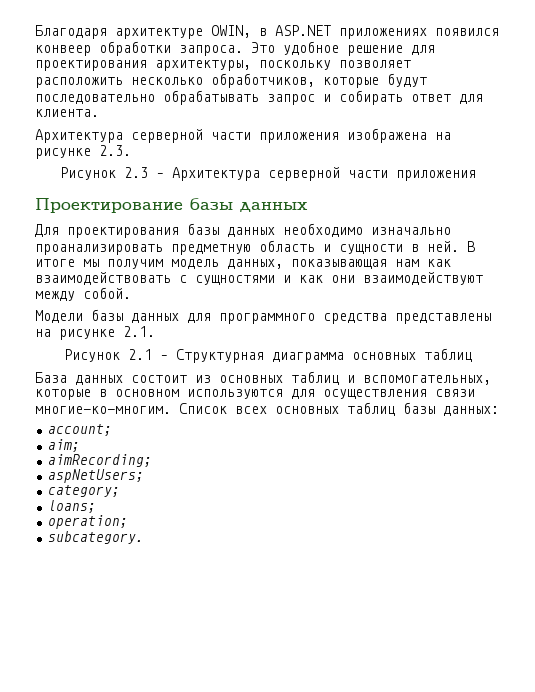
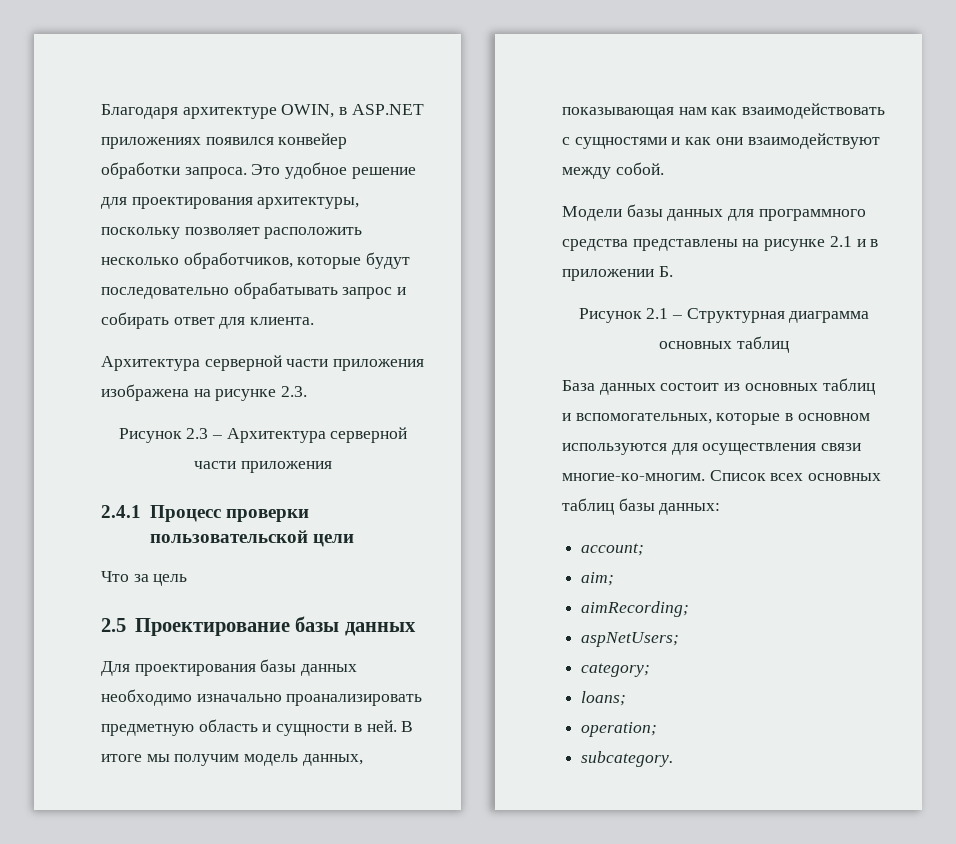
[35,45,91,56] конвеер -> [278,133,348,149] конвейер
(476, 175) none -> [101,505,309,522] [149,530,354,547] [101,571,188,586] [101,618,126,632] 2.4.1 Процесс проверки пользовательской цели // Что за цель // 2.5
[123,326,155,337] 2.1. -> [829,236,879,247] [562,266,673,281] 2.1 и в приложении Б.

